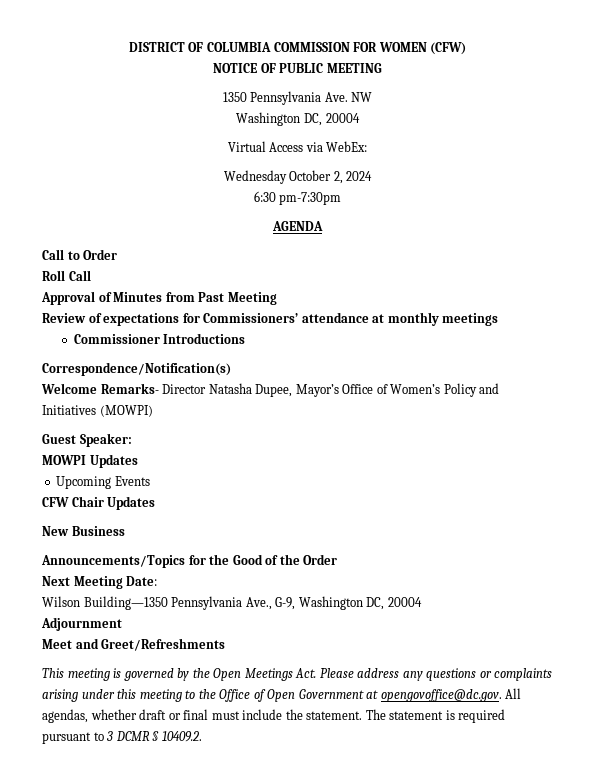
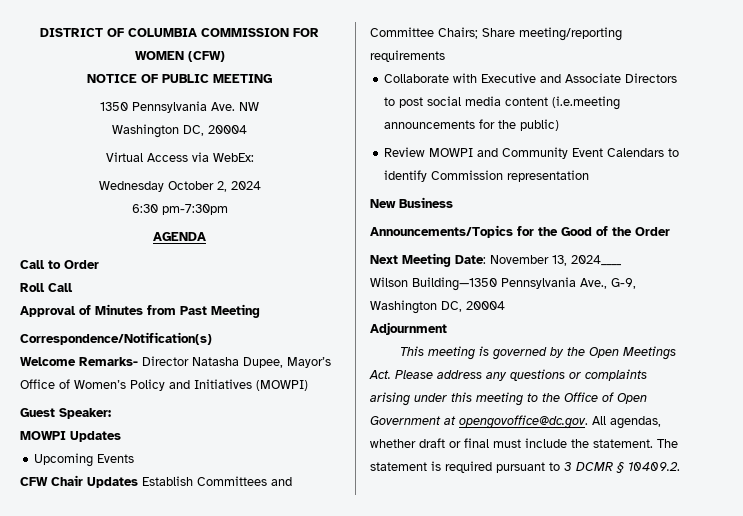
[42,312,499,326] [73,333,246,344] // Review of expectations for Commissioners’ attendance at monthly meetings // Commissioner Introductions -> (260, 311) none
(156, 503) none -> [142,476,292,486] [370,27,622,41] [370,50,445,62] [384,73,678,83] [384,96,621,110] [384,119,560,131] [384,147,680,159] [384,170,590,182] Establish Committees and Committee Chairs; Share meeting/reporting requirements // Collaborate with Executive and Associate Directors to post social media content (i.e.meeting announcements for the public) // Review MOWPI and Community Event Calendars to identify Commission representation
(158, 581) none -> [490,255,622,266] November 13, 2024____
[42,638,226,651] // Meet and Greet/Refreshments -> (447, 328) none

